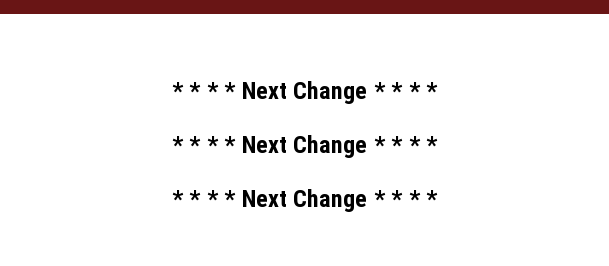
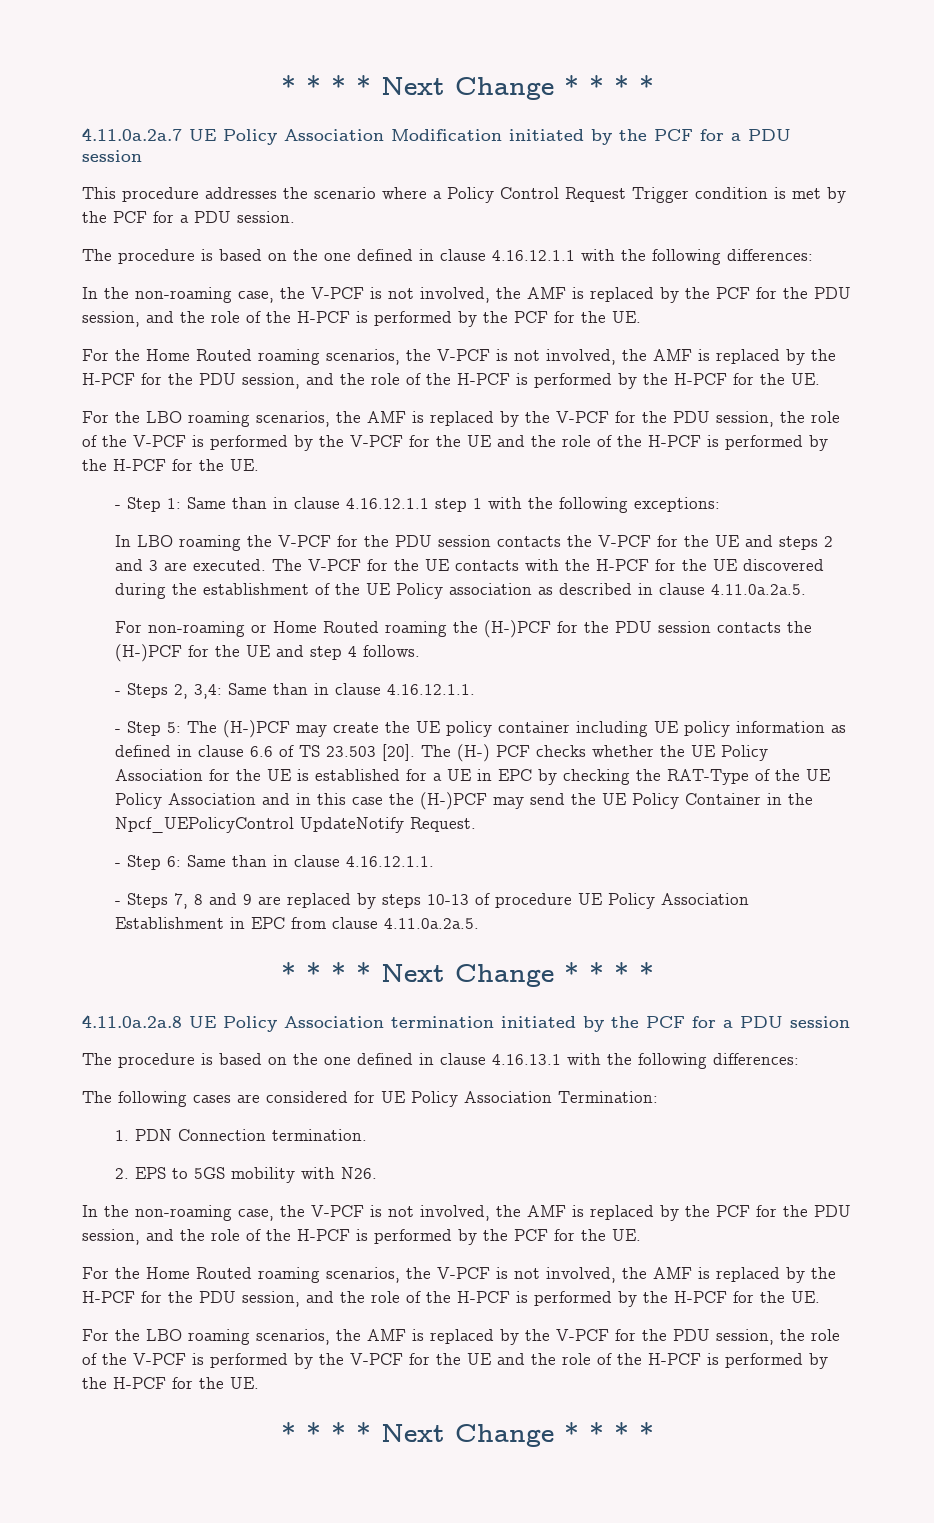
(439, 90) none -> [82,128,791,145] [82,150,142,162] [82,187,846,203] [82,211,295,223] [82,249,813,265] [82,287,851,303] [82,311,641,327] [82,349,836,365] [82,373,820,389] [82,411,840,427] [82,435,828,451] [82,459,259,471] [114,497,720,513] [114,535,833,551] [114,559,824,571] [114,583,806,599] [114,620,812,638] [114,644,420,662] [114,683,475,699] [114,720,846,738] [114,744,768,762] [114,769,830,785] [114,792,813,810] [114,817,476,833] [114,855,434,870] [114,893,749,909] [114,917,479,929] // 4.11.0a.2a.7 UE Policy Association Modification initiated by the PCF for a PDU session // This procedure addresses the scenario where a Policy Control Request Trigger condition is met by the PCF for a PDU session. // The procedure is based on the one defined in clause 4.16.12.1.1 with the following differences: // In the non-roaming case, the V-PCF is not involved, the AMF is replaced by the PCF for the PDU session, and the role of the H-PCF is performed by the PCF for the UE. // For the Home Routed roaming scenarios, the V-PCF is not involved, the AMF is replaced by the H-PCF for the PDU session, and the role of the H-PCF is performed by the H-PCF for the UE. // For the LBO roaming scenarios, the AMF is replaced by the V-PCF for the PDU session, the role of the V-PCF is performed by the V-PCF for the UE and the role of the H-PCF is performed by the H-PCF for the UE. // - Step 1: Same than in clause 4.16.12.1.1 step 1 with the following exceptions: // In LBO roaming the V-PCF for the PDU session contacts the V-PCF for the UE and steps 2 and 3 are executed. The V-PCF for the UE contacts with the H-PCF for the UE discovered during the establishment of the UE Policy association as described in clause 4.11.0a.2a.5. // For non-roaming or Home Routed roaming the (H-)PCF for the PDU session contacts the (H-)PCF for the UE and step 4 follows. // - Steps 2, 3,4: Same than in clause 4.16.12.1.1. // - Step 5: The (H-)PCF may create the UE policy container including UE policy information as defined in clause 6.6 of TS 23.503 [20]. The (H-) PCF checks whether the UE Policy Association for the UE is established for a UE in EPC by checking the RAT-Type of the UE Policy Association and in this case the (H-)PCF may send the UE Policy Container in the Npcf_UEPolicyControl UpdateNotify Request. // - Step 6: Same than in clause 4.16.12.1.1. // - Steps 7, 8 and 9 are replaced by steps 10-13 of procedure UE Policy Association Establishment in EPC from clause 4.11.0a.2a.5.
(439, 144) none -> [82,1015,850,1032] [82,1053,799,1069] [82,1091,658,1107] [114,1129,367,1141] [114,1167,377,1183] [82,1205,851,1221] [82,1229,641,1245] [82,1267,836,1283] [82,1291,820,1307] [82,1329,840,1345] [82,1353,828,1369] [82,1377,259,1389] // 4.11.0a.2a.8 UE Policy Association termination initiated by the PCF for a PDU session // The procedure is based on the one defined in clause 4.16.13.1 with the following differences: // The following cases are considered for UE Policy Association Termination: // 1. PDN Connection termination. // 2. EPS to 5GS mobility with N26. // In the non-roaming case, the V-PCF is not involved, the AMF is replaced by the PCF for the PDU session, and the role of the H-PCF is performed by the PCF for the UE. // For the Home Routed roaming scenarios, the V-PCF is not involved, the AMF is replaced by the H-PCF for the PDU session, and the role of the H-PCF is performed by the H-PCF for the UE. // For the LBO roaming scenarios, the AMF is replaced by the V-PCF for the PDU session, the role of the V-PCF is performed by the V-PCF for the UE and the role of the H-PCF is performed by the H-PCF for the UE.

